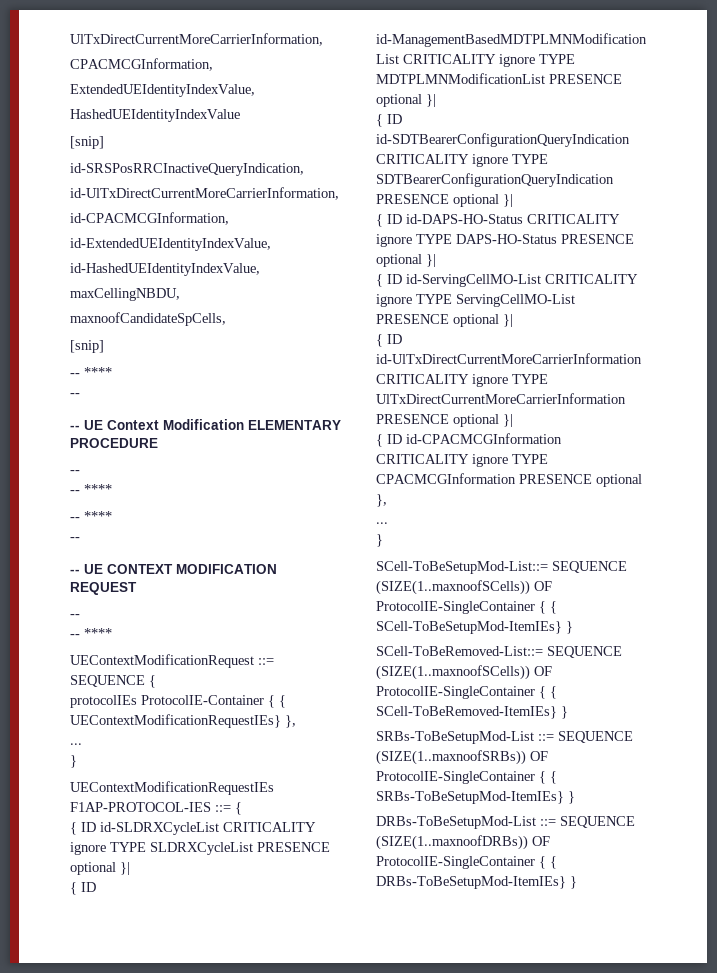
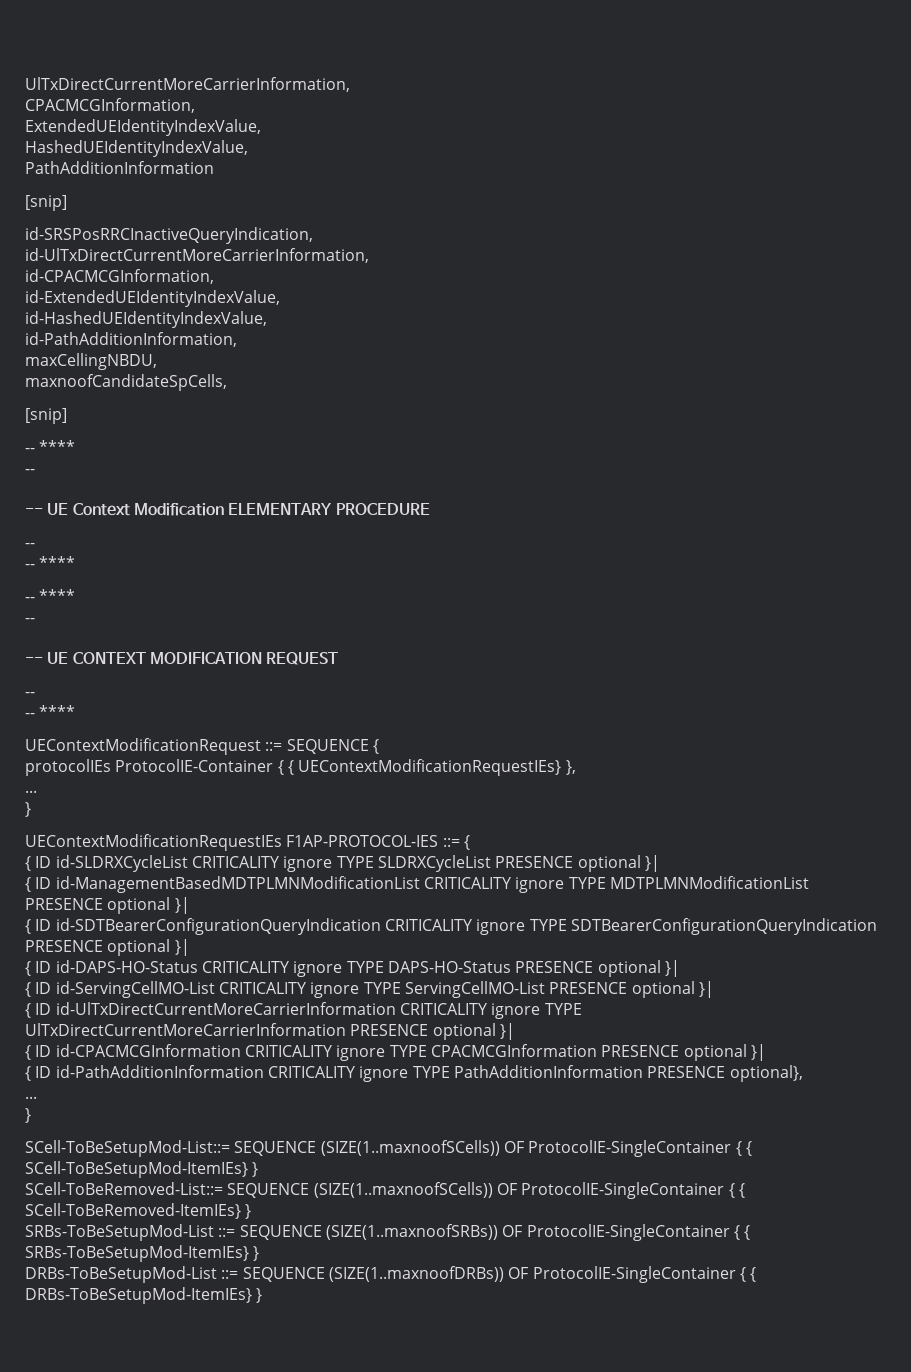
[70,109,240,122] HashedUEIdentityIndexValue -> [25,140,248,157] [25,161,214,174] HashedUEIdentityIndexValue, // PathAdditionInformation
(260, 269) none -> [25,332,237,347] // id-PathAdditionInformation,
[376,494,387,507] }, -> [750,1044,766,1061] [25,1065,803,1082] }| // { ID id-PathAdditionInformation CRITICALITY ignore TYPE PathAdditionInformation PRESENCE optional},

